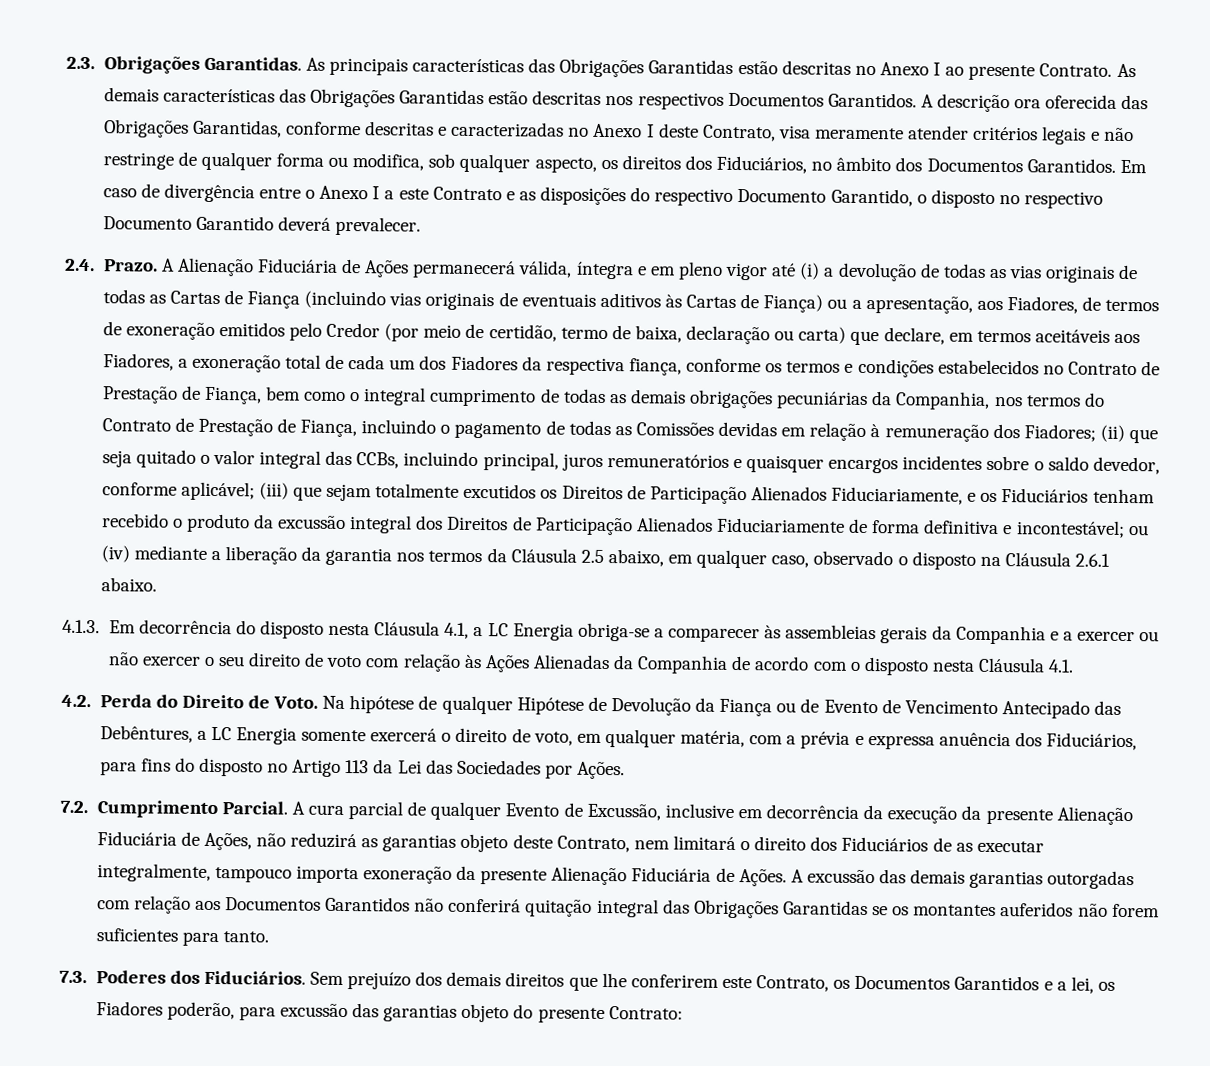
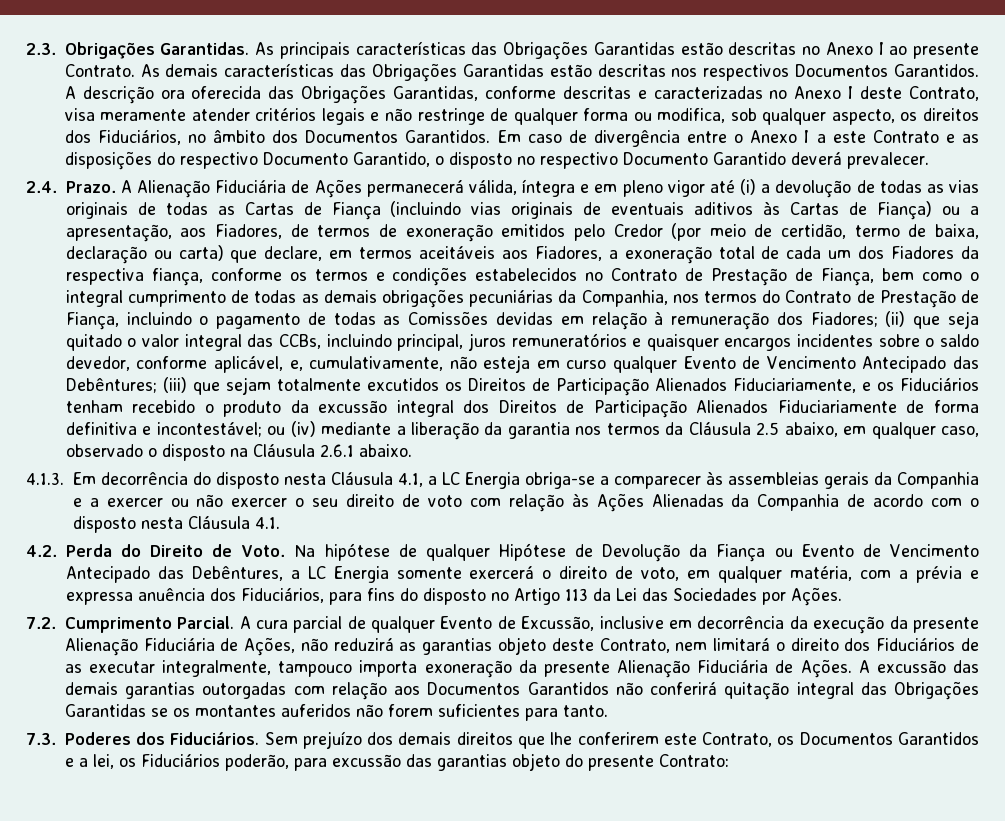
[180,481,255,501] aplicável; -> [213,355,980,373] [65,378,157,393] aplicável, e, cumulativamente, não esteja em curso qualquer Evento de Vencimento Antecipado das Debêntures;
[800,698,820,713] de -> (793, 552) none
[95,1001,163,1016] Fiadores -> [140,754,220,767] Fiduciários

